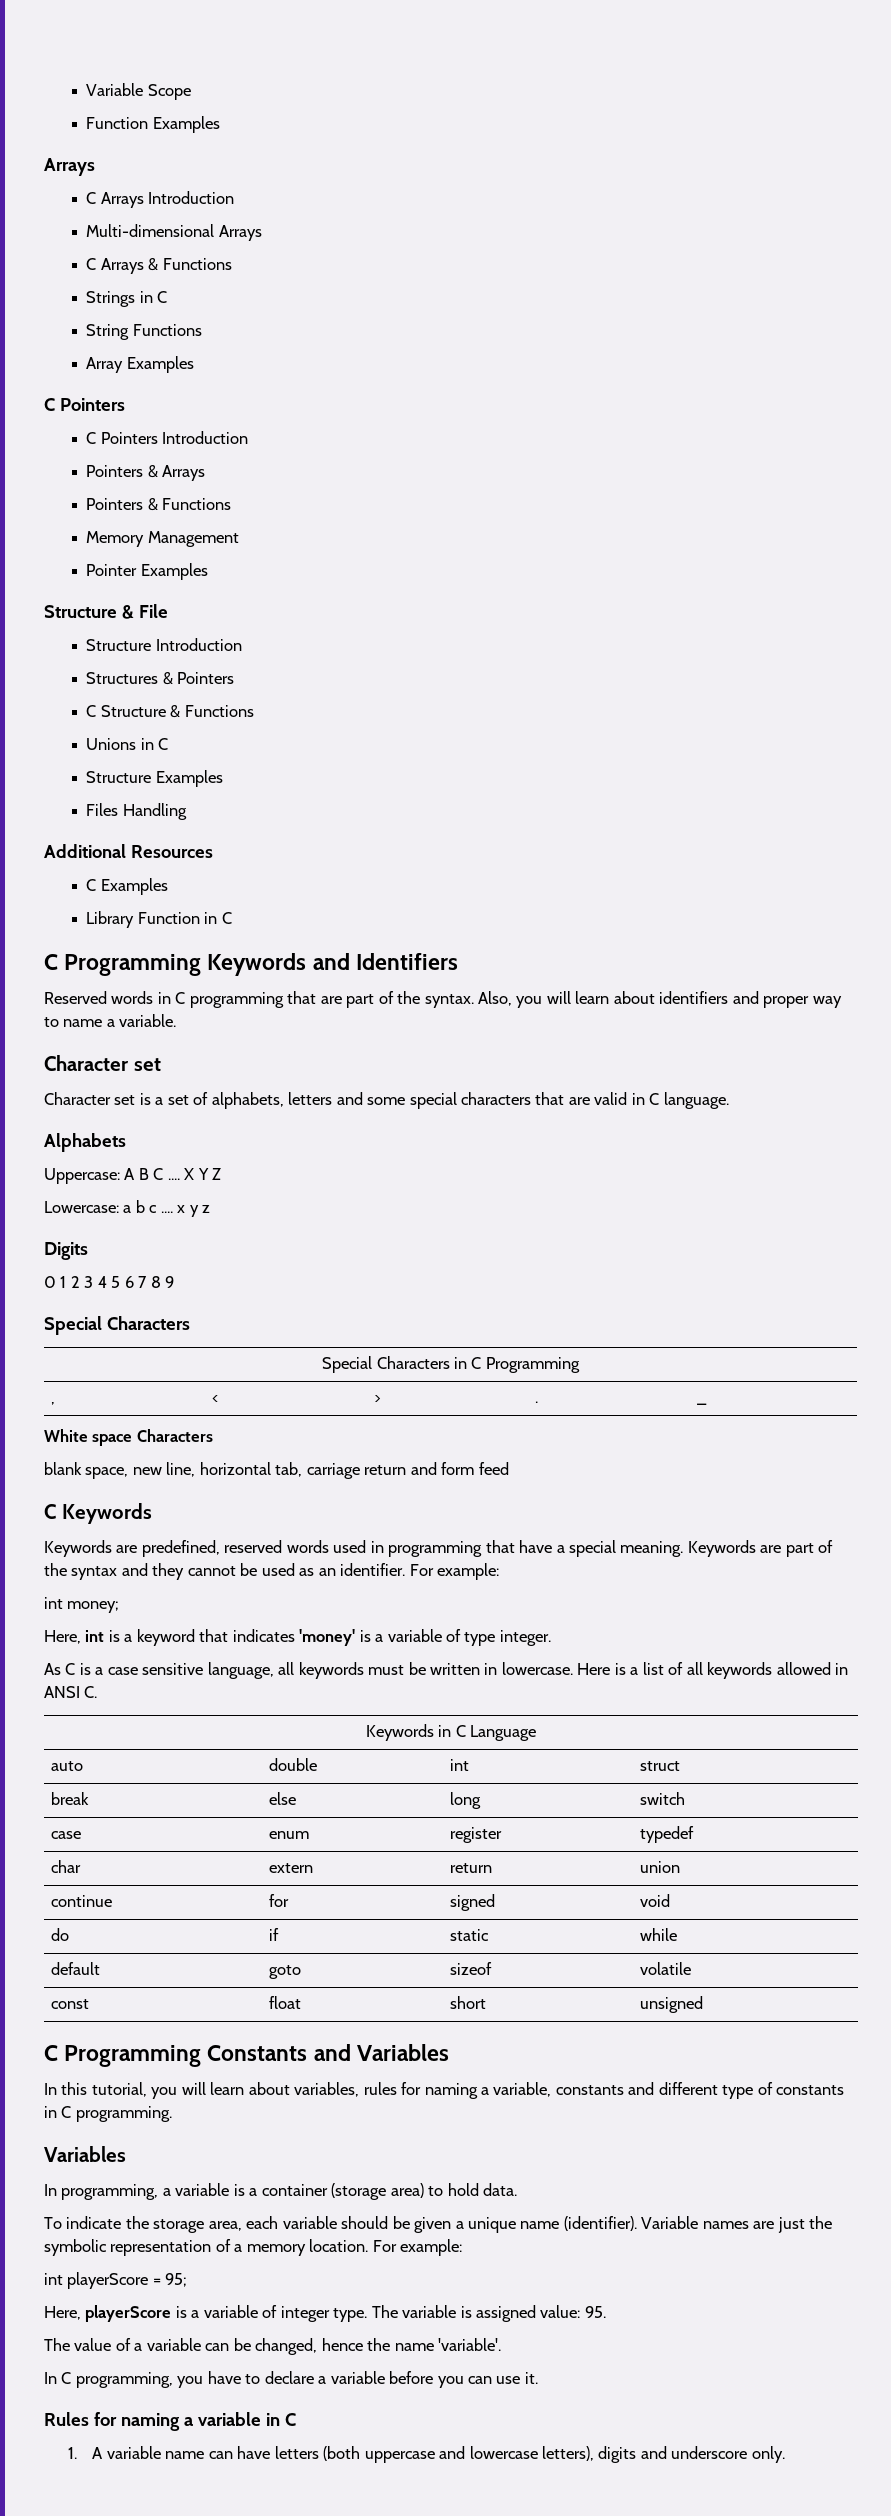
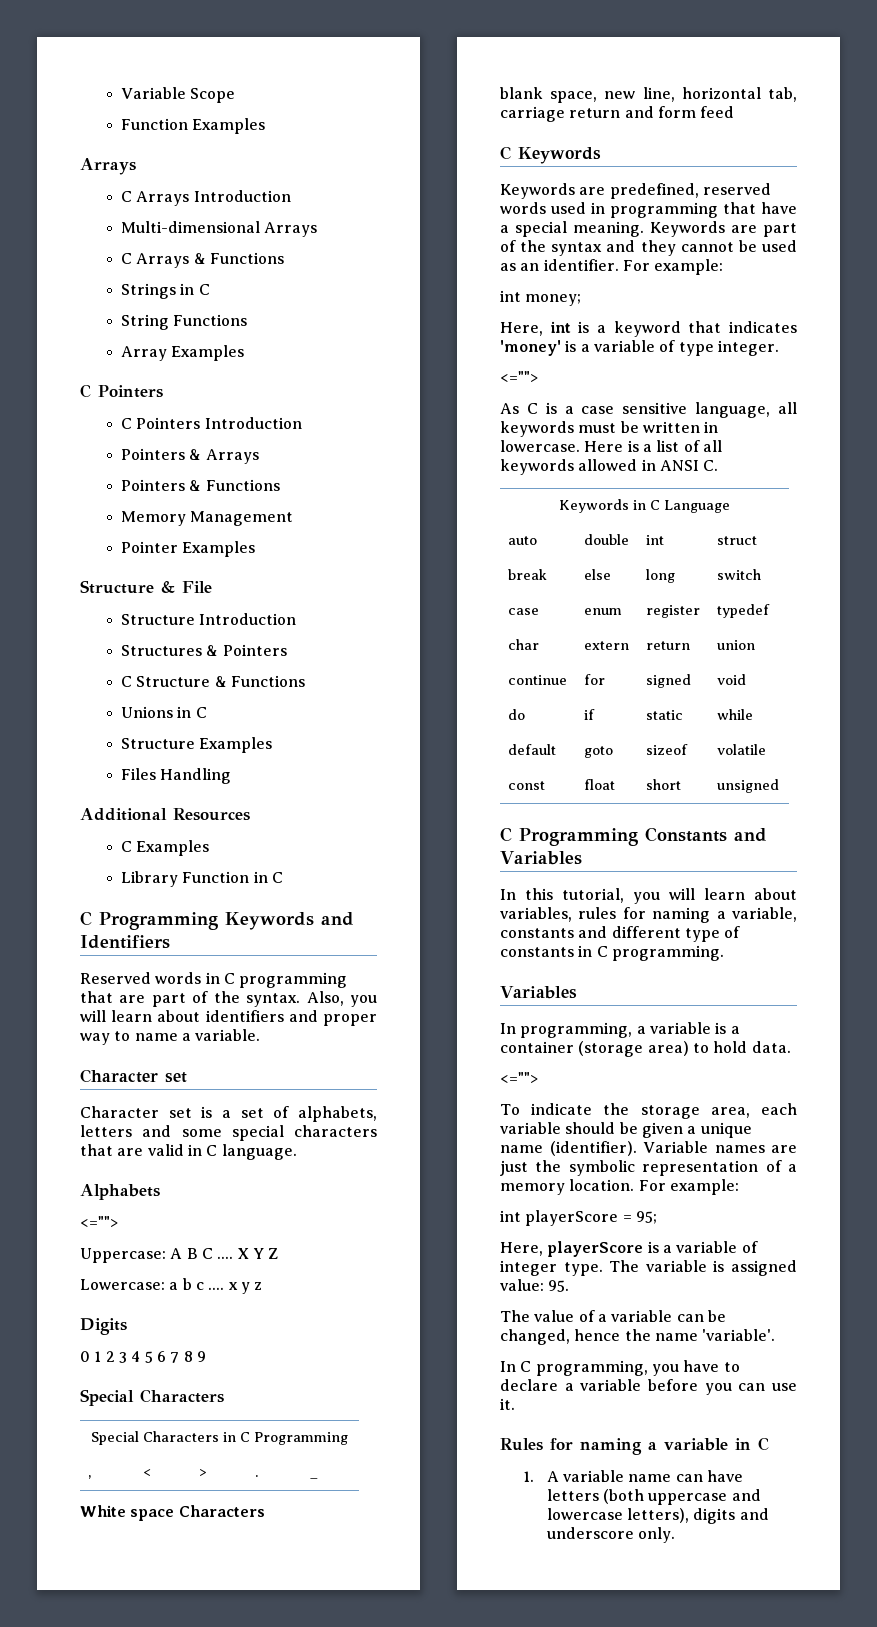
(126, 1142) none -> [80,1216,118,1228] // <="">
(551, 1638) none -> [500,371,538,383] // <="">
(518, 2189) none -> [500,1072,538,1084] // <="">

